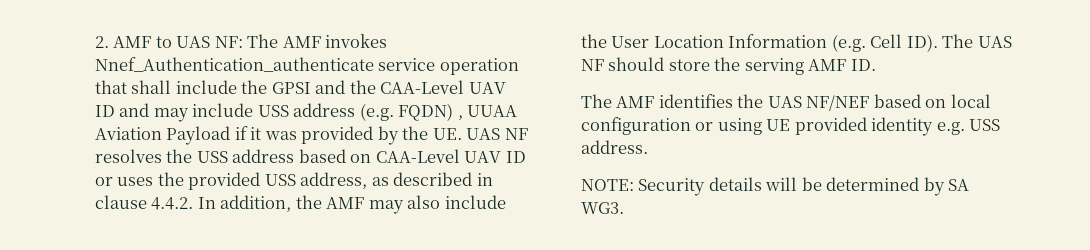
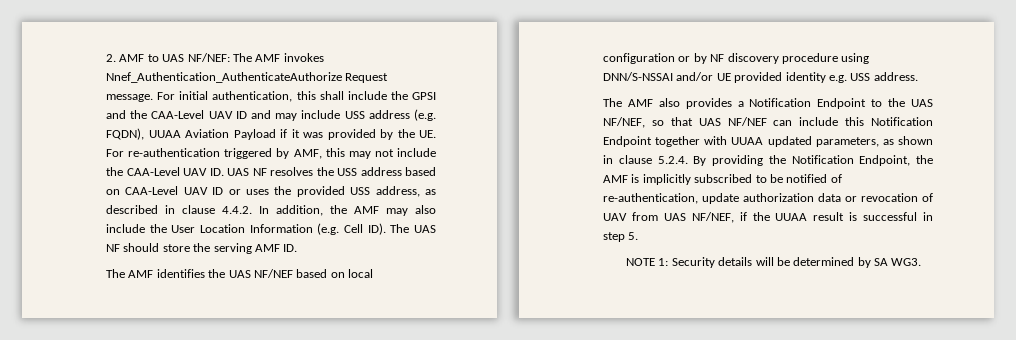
[214,36,243,48] NF: -> [187,53,230,62] NF/NEF:
[95,57,519,75] [95,80,128,94] Nnef_Authentication_authenticate service operation that -> [105,72,389,83] [105,91,316,102] Nnef_Authentication_AuthenticateAuthorize Request message. For initial authentication, this
[398,103,463,121] FQDN) , -> [105,128,144,140] FQDN),
(462, 134) none -> [105,148,437,159] [105,167,224,176] For re-authentication triggered by AMF, this may not include the CAA-Level UAV ID.
[717,118,762,135] using -> [693,53,870,64] [602,72,714,81] by NF discovery procedure using DNN/S-NSSAI and/or
[581,179,635,191] NOTE: -> [602,98,933,109] [602,117,934,128] [602,136,933,147] [602,155,933,166] [602,174,842,185] [602,193,933,204] [602,212,933,223] [602,232,639,242] [625,258,669,266] The AMF also provides a Notification Endpoint to the UAS NF/NEF, so that UAS NF/NEF can include this Notification Endpoint together with UUAA updated parameters, as shown in clause 5.2.4. By providing the Notification Endpoint, the AMF is implicitly subscribed to be notified of re-authentication, update authorization data or revocation of UAV from UAS NF/NEF, if the UUAA result is successful in step 5. // NOTE 1:

